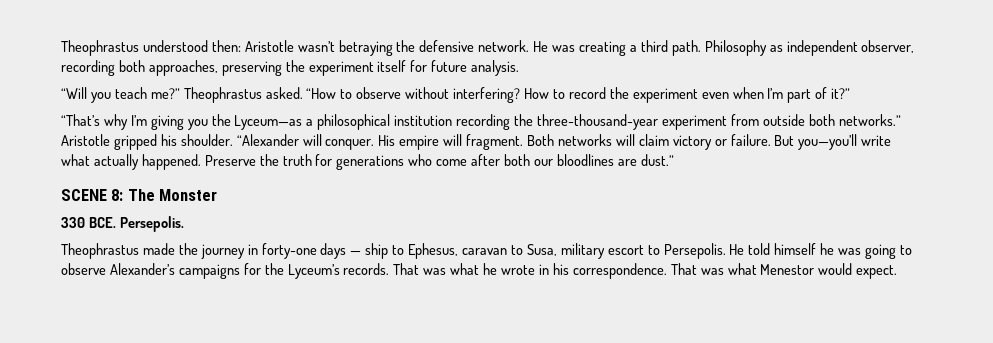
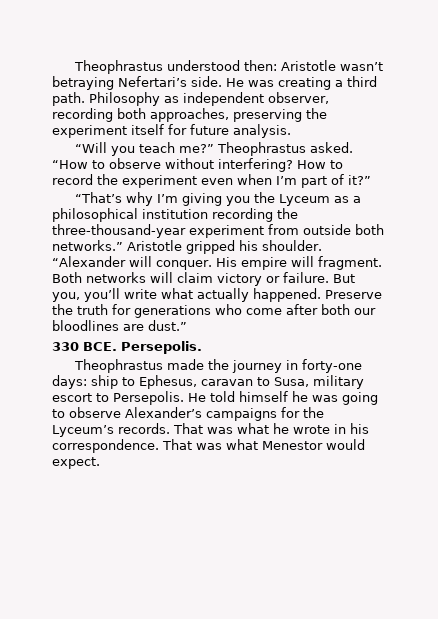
[396,40,530,52] the defensive network. -> [118,76,222,87] Nefertari’s side.
[234,115,303,130] Lyceum—as -> [278,194,349,206] Lyceum as
[798,134,858,150] you—you’ll -> [52,288,120,302] you, you’ll
[61,189,218,201] // SCENE 8: The Monster -> (187, 325) none
[320,243,362,259] days — -> [52,375,87,389] days:

